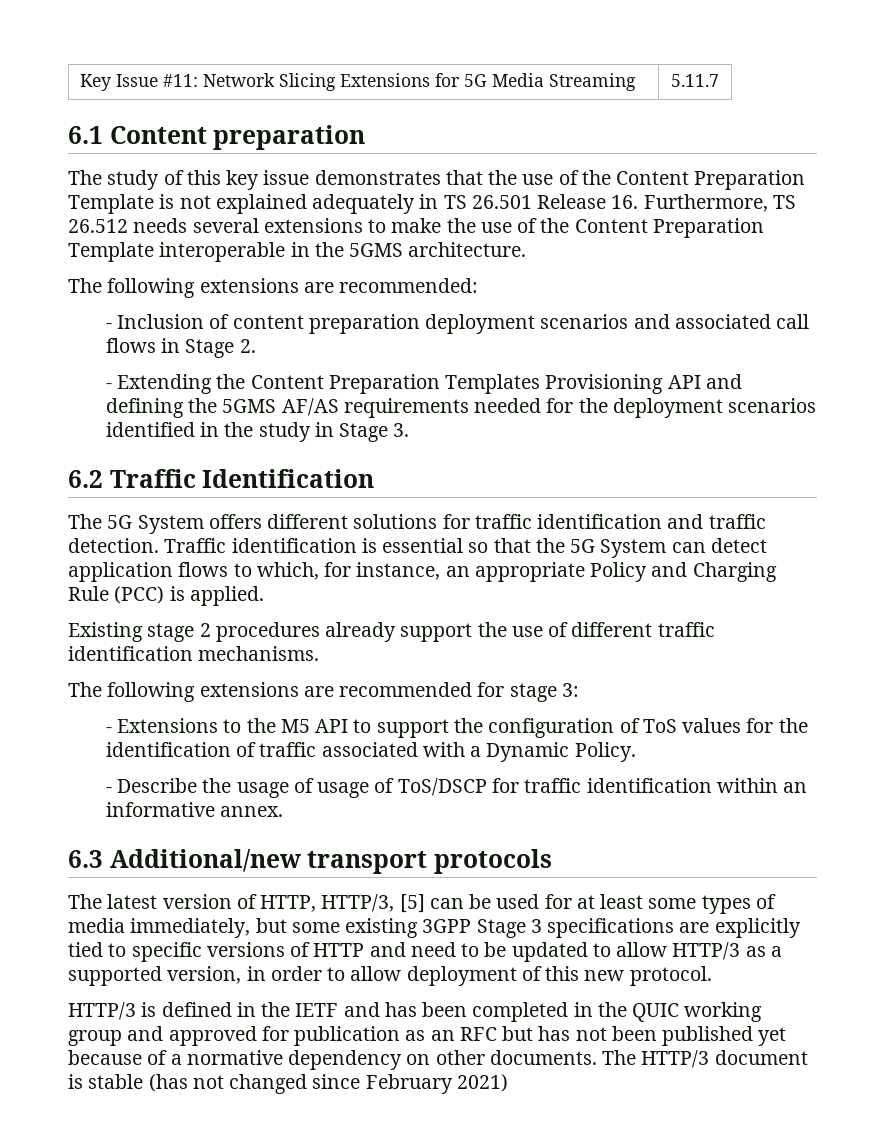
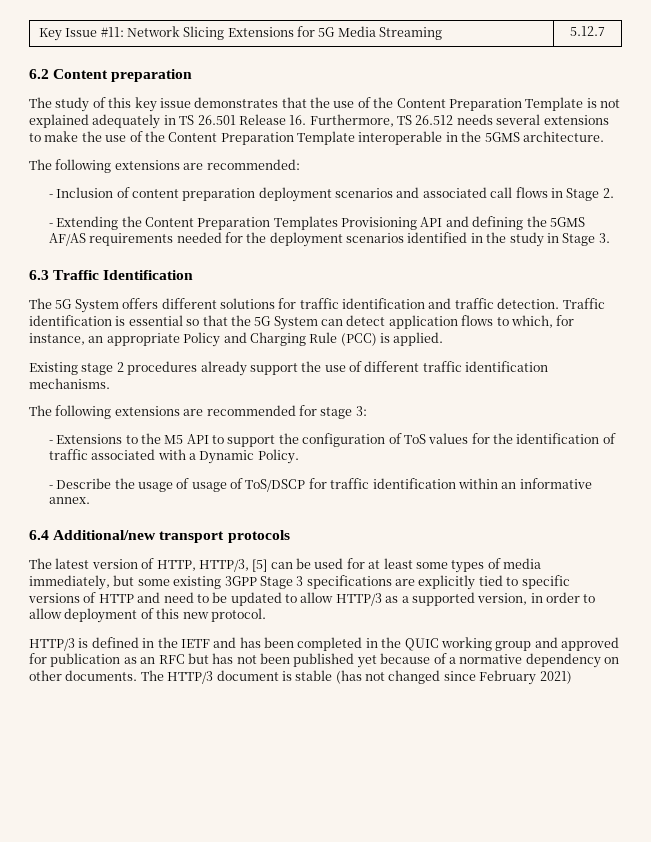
[671,74,719,87] [68,126,103,144] 5.11.7 // 6.1 -> [570,26,605,36] [29,69,49,79] 5.12.7 // 6.2
[68,470,103,488] 6.2 -> [29,270,49,280] 6.3
[68,850,103,868] 6.3 -> [29,530,49,540] 6.4

